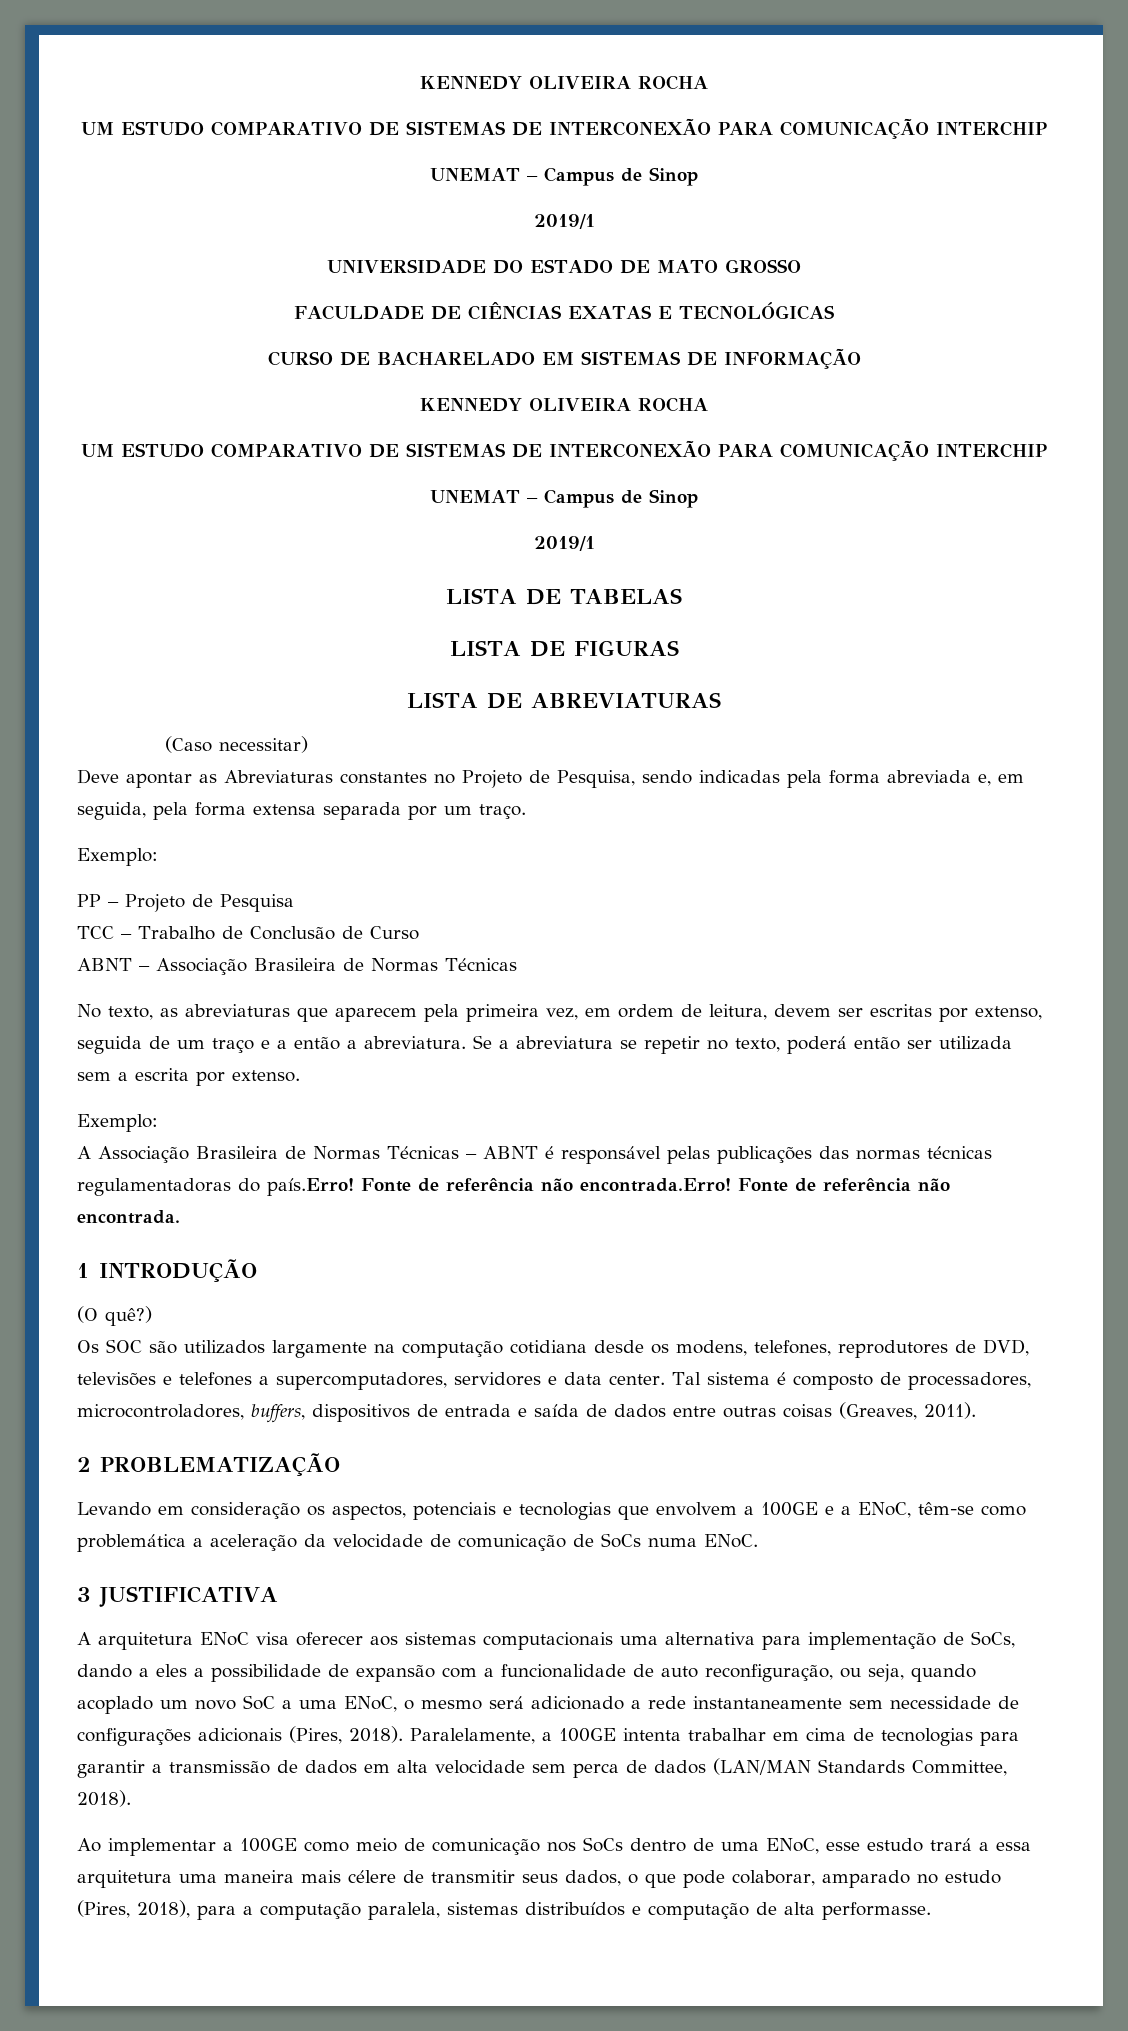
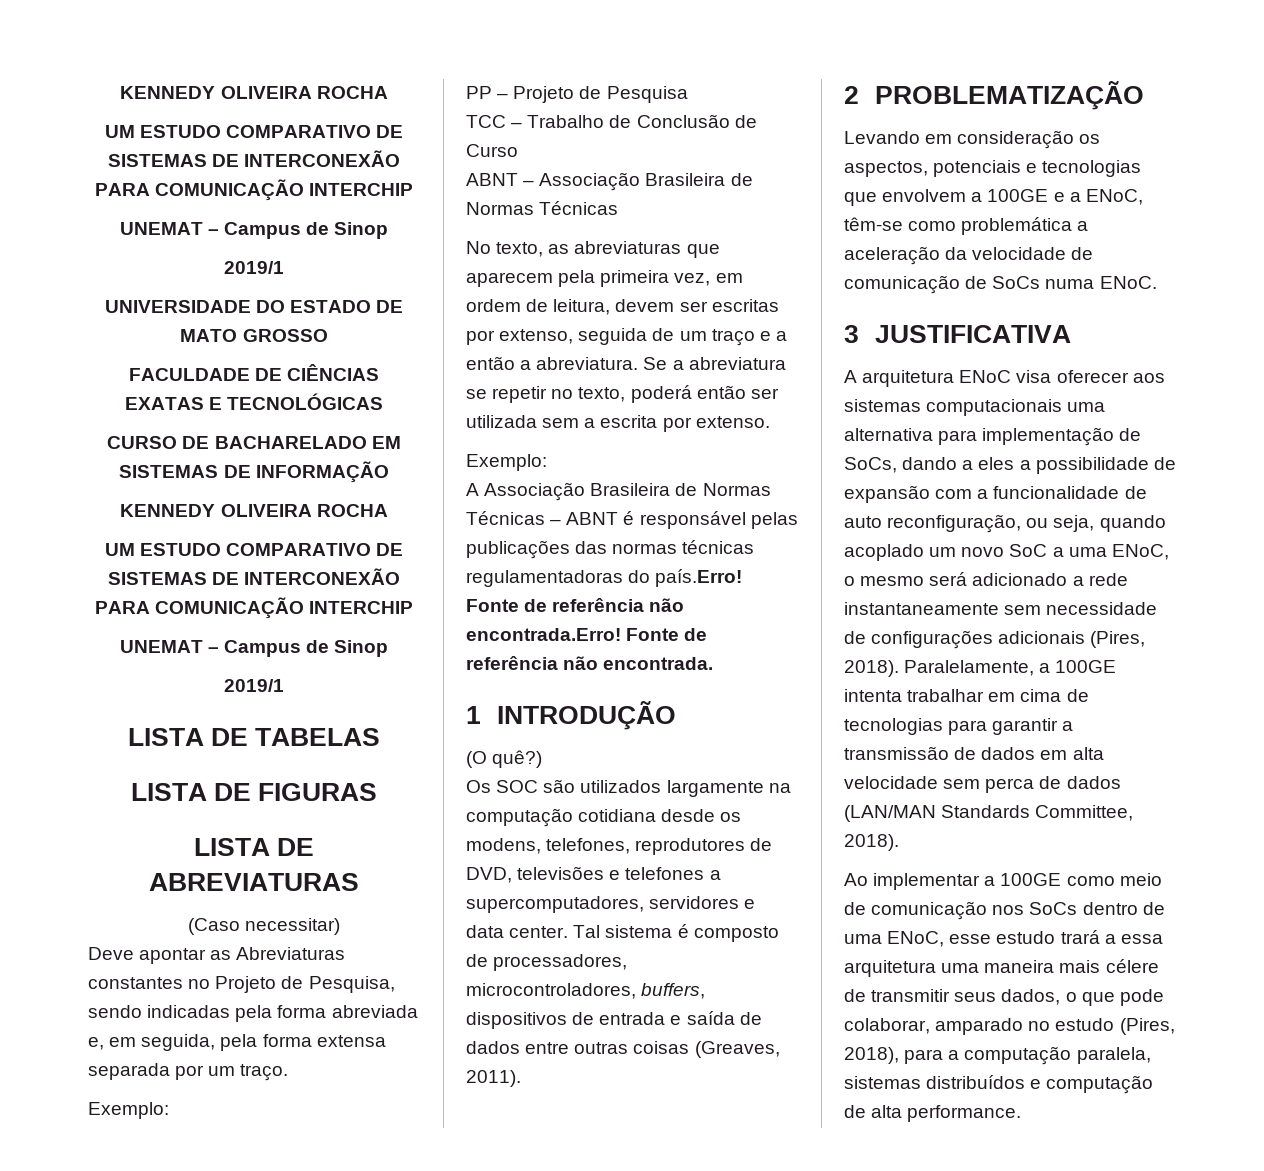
[822,1902,931,1920] performasse. -> [907,1105,1022,1122] performance.

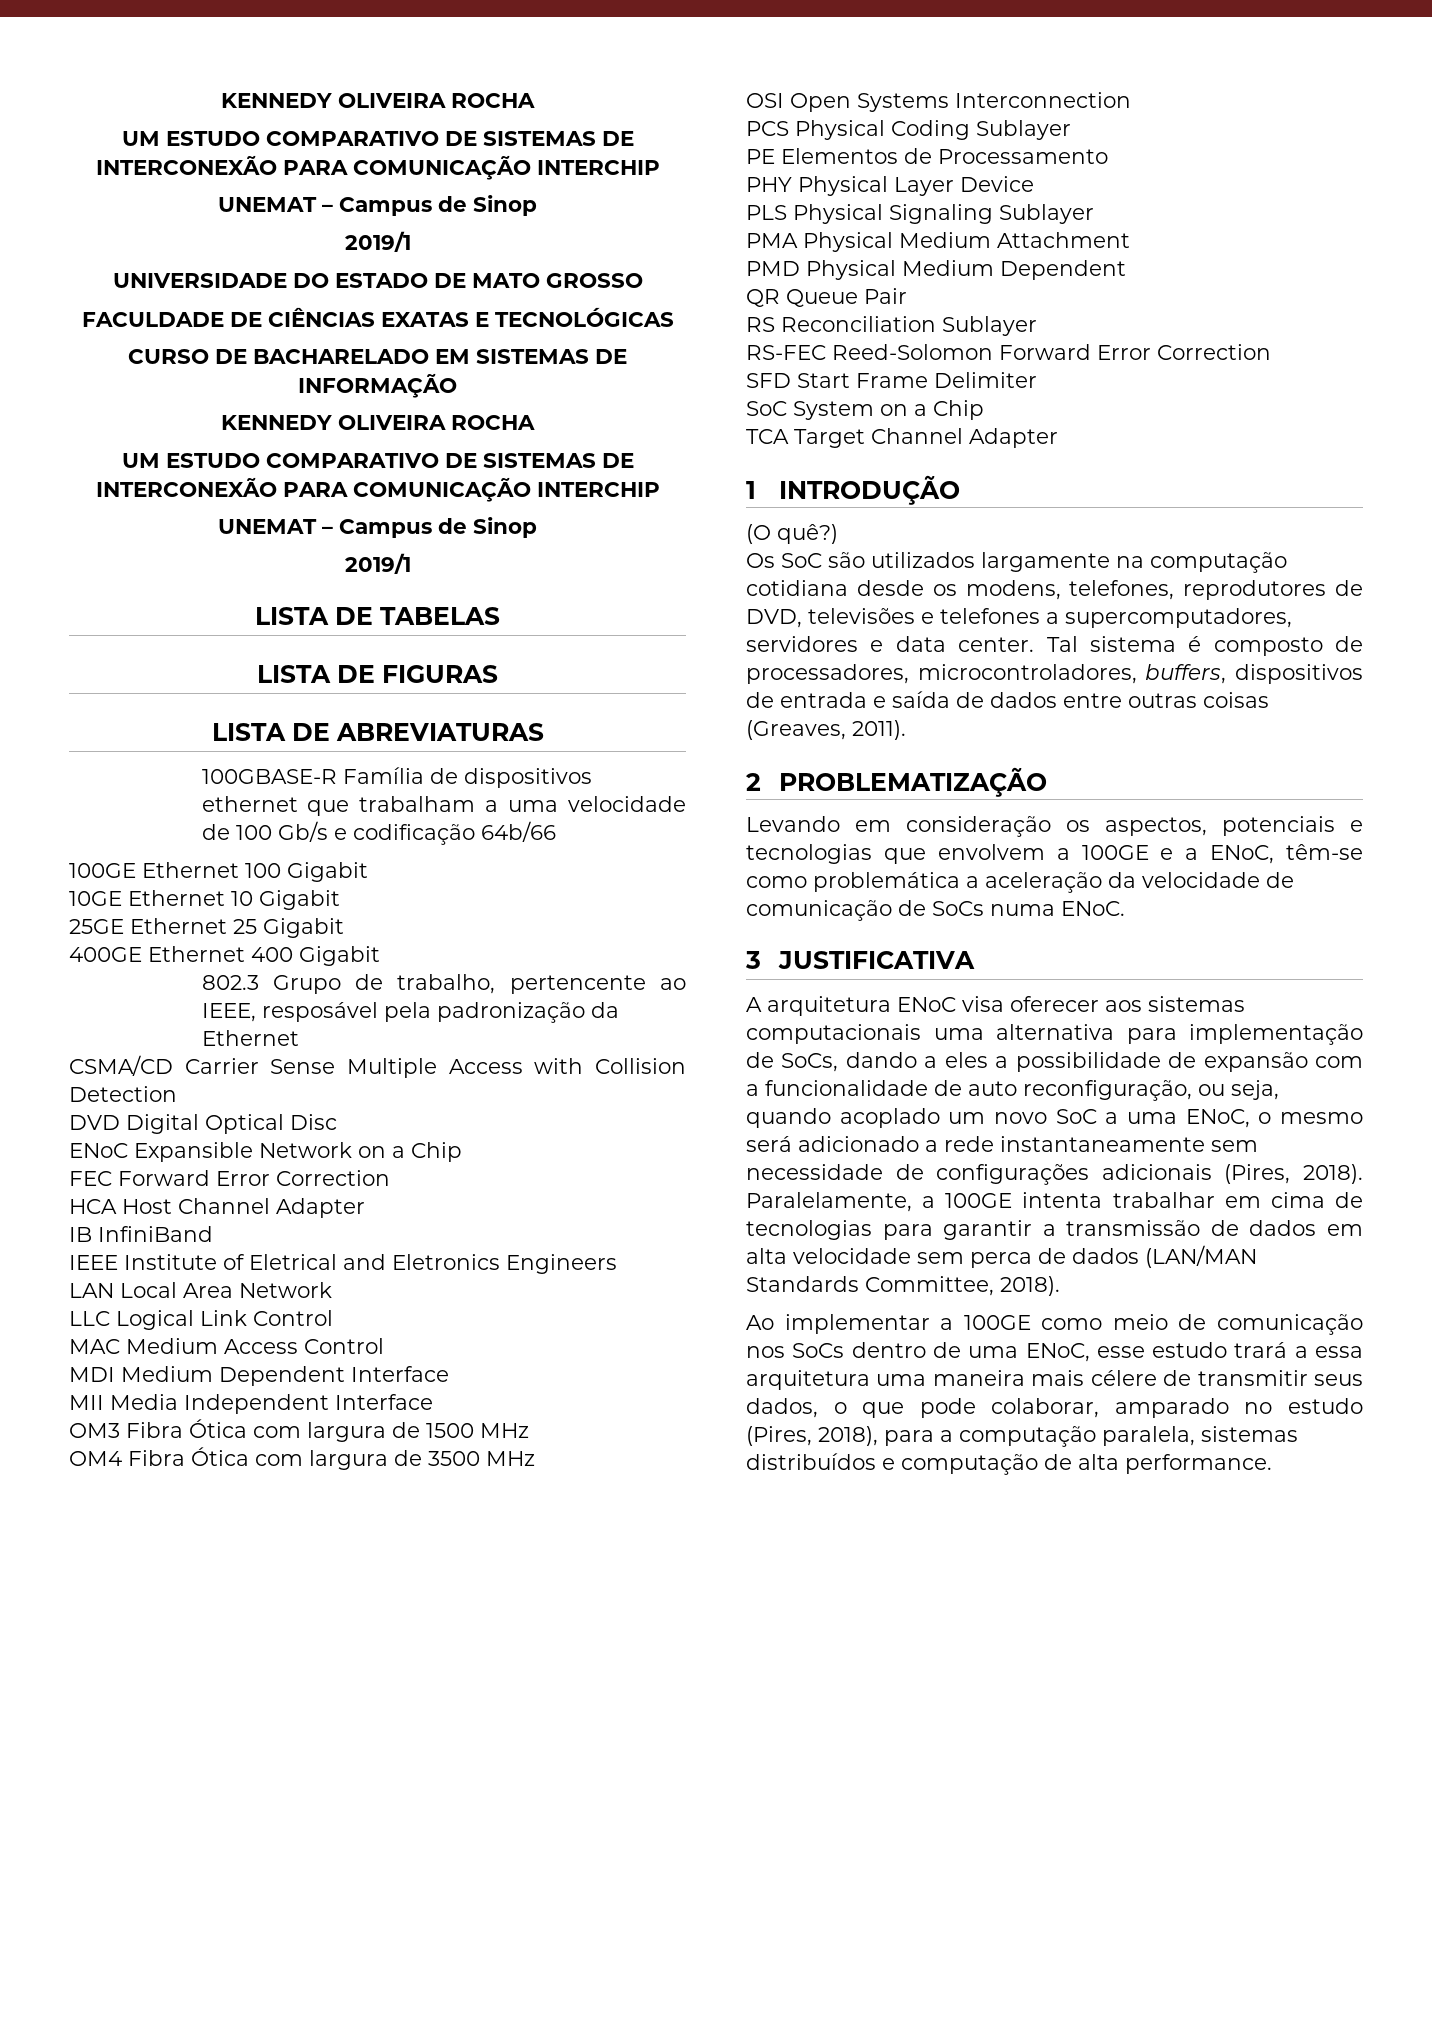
[187,918,340,935] [88,947,346,964] [88,976,395,993] [88,1005,418,1022] [88,1034,386,1051] [88,1063,289,1081] [88,1102,169,1119] [466,86,688,103] [466,114,757,128] [466,144,518,157] [466,172,753,191] [466,201,619,215] [466,241,720,258] [466,270,743,287] [466,299,779,315] [466,328,787,346] [466,356,786,370] [466,385,779,403] [466,415,770,432] [466,454,547,471] [466,482,771,501] [466,511,798,529] [466,540,755,559] [466,569,743,587] [466,598,685,612] [466,628,708,641] [466,656,714,670] (Caso necessitar) // Deve apontar as Abreviaturas constantes no Projeto de Pesquisa, sendo indicadas pela forma abreviada e, em seguida, pela forma extensa separada por um traço. // Exemplo: // PP – Projeto de Pesquisa // TCC – Trabalho de Conclusão de Curso // ABNT – Associação Brasileira de Normas Técnicas // No texto, as abreviaturas que aparecem pela primeira vez, em ordem de leitura, devem ser escritas por extenso, seguida de um traço e a então a abreviatura. Se a abreviatura se repetir no texto, poderá então ser utilizada sem a escrita por extenso. // Exemplo: // A Associação Brasileira de Normas Técnicas – ABNT é responsável pelas publicações das normas técnicas regulamentadoras do país.Erro! Fonte de referência não encontrada.Erro! Fonte de referência não encontrada. -> [201,767,592,788] [201,796,686,816] [201,821,556,845] [69,862,368,882] [69,890,340,910] [69,918,344,938] [69,946,380,966] [201,974,687,994] [201,1002,619,1023] [201,1030,299,1046] [69,1055,687,1078] [69,1086,177,1102] [69,1114,337,1134] [69,1142,462,1162] [69,1170,390,1186] [69,1198,365,1218] [69,1226,213,1242] [69,1254,617,1274] [69,1282,332,1298] [69,1310,333,1330] [69,1338,384,1354] [69,1366,449,1386] [69,1394,433,1414] [69,1419,529,1442] [69,1447,535,1470] [746,92,1131,112] [746,120,1071,140] [746,148,1108,164] [746,176,1034,196] [746,204,1094,224] [746,232,1130,252] [746,260,1126,280] [746,288,907,307] [746,316,1037,336] [746,344,1271,360] [746,372,1037,388] [746,400,984,420] [746,428,1058,448] 100GBASE-R Família de dispositivos ethernet que trabalham a uma velocidade de 100 Gb/s e codificação 64b/66 // 100GE Ethernet 100 Gigabit // 10GE Ethernet 10 Gigabit // 25GE Ethernet 25 Gigabit // 400GE Ethernet 400 Gigabit // 802.3 Grupo de trabalho, pertencente ao IEEE, resposável pela padronização da Ethernet // CSMA/CD Carrier Sense Multiple Access with Collision Detection // DVD Digital Optical Disc // ENoC Expansible Network on a Chip // FEC Forward Error Correction // HCA Host Channel Adapter // IB InfiniBand // IEEE Institute of Eletrical and Eletronics Engineers // LAN Local Area Network // LLC Logical Link Control // MAC Medium Access Control // MDI Medium Dependent Interface // MII Media Independent Interface // OM3 Fibra Ótica com largura de 1500 MHz // OM4 Fibra Ótica com largura de 3500 MHz // OSI Open Systems Interconnection // PCS Physical Coding Sublayer // PE Elementos de Processamento // PHY Physical Layer Device // PLS Physical Signaling Sublayer // PMA Physical Medium Attachment // PMD Physical Medium Dependent // QR Queue Pair // RS Reconciliation Sublayer // RS-FEC Reed-Solomon Forward Error Correction // SFD Start Frame Delimiter // SoC System on a Chip // TCA Target Channel Adapter
[496,780,539,793] SOC -> [781,553,822,568] SoC

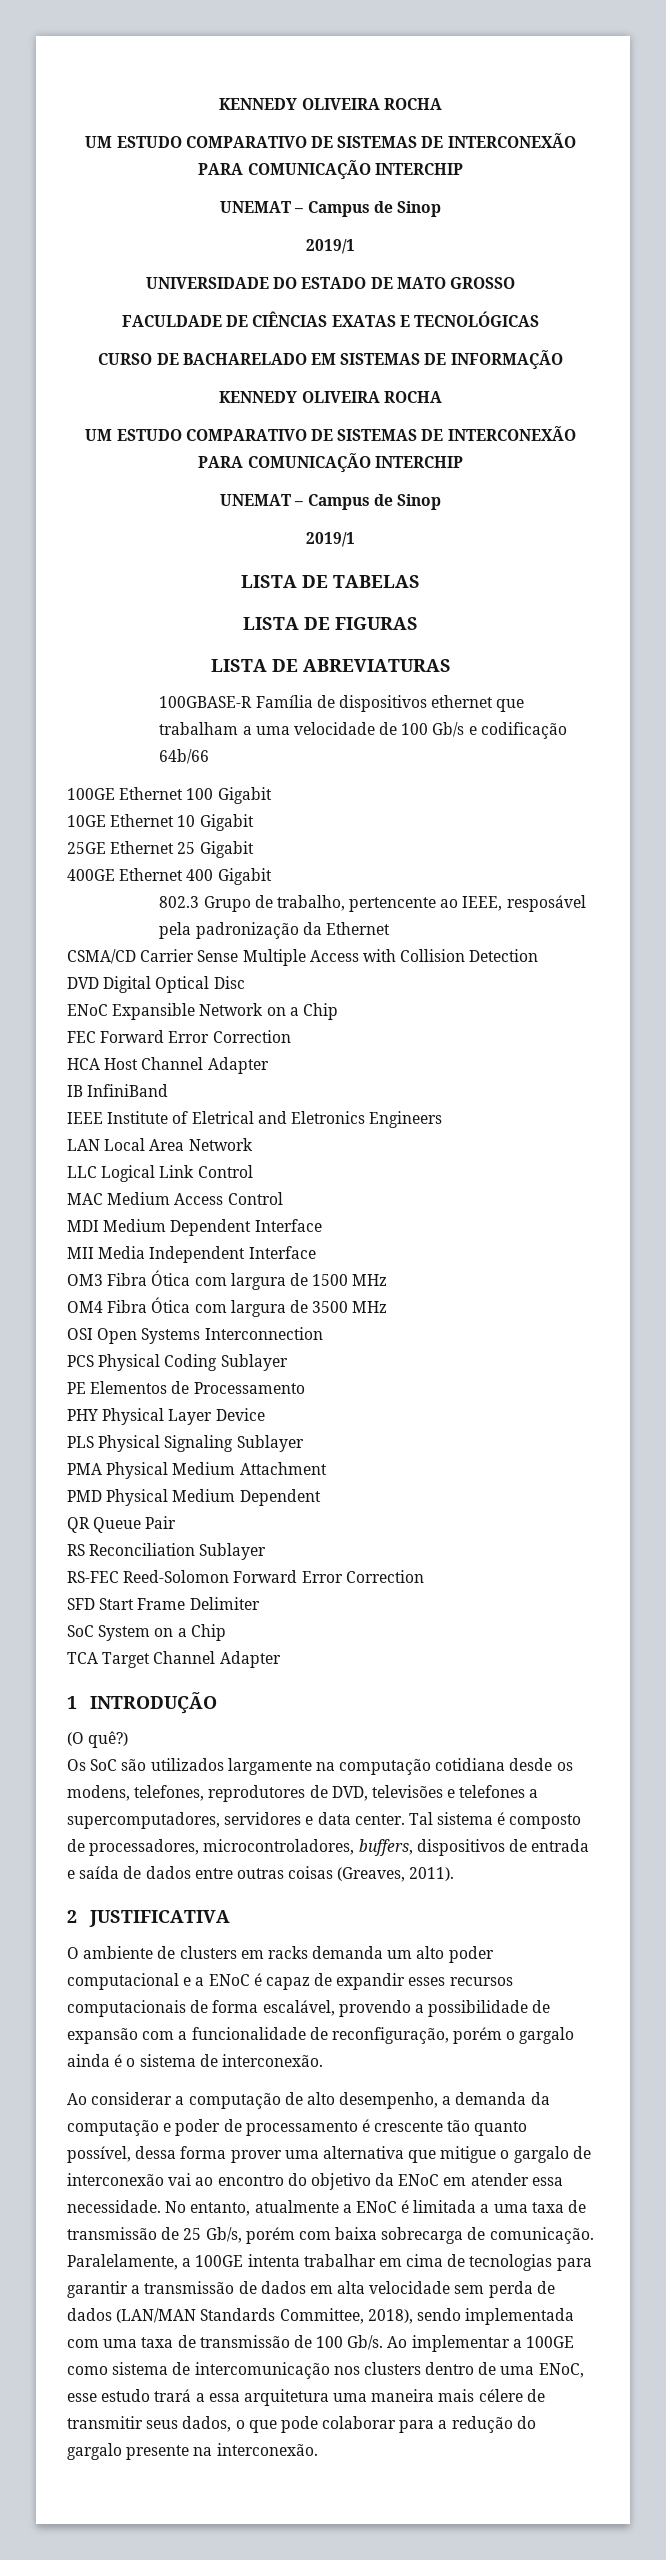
[779,767,1048,797] [746,816,1363,837] [746,844,1363,864] [746,872,1294,893] [746,900,1125,921] [745,951,976,969] [746,996,1245,1016] [746,1024,1363,1045] [746,1052,988,1072] PROBLEMATIZAÇÃO // Levando em consideração os aspectos, potenciais e tecnologias que envolvem a 100GE e a ENoC, têm-se como problemática a aceleração da velocidade de comunicação de SoCs numa ENoC. // 3 JUSTIFICATIVA // A arquitetura ENoC visa oferecer aos sistemas computacionais uma alternativa para implementação de SoCs, dando a eles -> [89,1910,231,1927] [67,1946,494,1963] [67,1973,513,1990] [67,2000,411,2017] JUSTIFICATIVA // O ambiente de clusters em racks demanda um alto poder computacional e a ENoC é capaz de expandir esses recursos computacionais de forma escalável, provendo
[968,1080,1279,1101] [746,1108,1363,1128] [746,1136,1258,1152] [746,1164,1363,1185] auto reconfiguração, ou seja, quando acoplado um novo SoC a uma ENoC, o mesmo será adicionado a rede instantaneamente sem necessidade de configurações adicionais (Pires, 2018). -> [331,2027,575,2044] [67,2054,323,2067] [67,2092,550,2109] [67,2119,528,2136] [67,2146,591,2163] [67,2173,563,2190] [67,2200,587,2216] [67,2227,594,2244] reconfiguração, porém o gargalo ainda é o sistema de interconexão. // Ao considerar a computação de alto desempenho, a demanda da computação e poder de processamento é crescente tão quanto possível, dessa forma prover uma alternativa que mitigue o gargalo de interconexão vai ao encontro do objetivo da ENoC em atender essa necessidade. No entanto, atualmente a ENoC é limitada a uma taxa de transmissão de 25 Gb/s, porém com baixa sobrecarga de comunicação.
[970,1252,1032,1268] perca -> [488,2281,533,2298] perda
[1000,1276,1060,1296] 2018). // -> [367,2308,575,2325] [67,2335,384,2350] 2018), sendo implementada com uma taxa de transmissão de 100 Gb/s.
[1112,1314,1363,1335] [746,1343,845,1358] meio de comunicação nos SoCs -> [112,2362,421,2379] sistema de intercomunicação nos clusters
[991,1398,1363,1418] [746,1426,1298,1447] [746,1453,1272,1475] colaborar, amparado no estudo (Pires, 2018), para a computação paralela, sistemas distribuídos e computação de alta performance. -> [322,2416,536,2433] [67,2443,318,2460] colaborar para a redução do gargalo presente na interconexão.

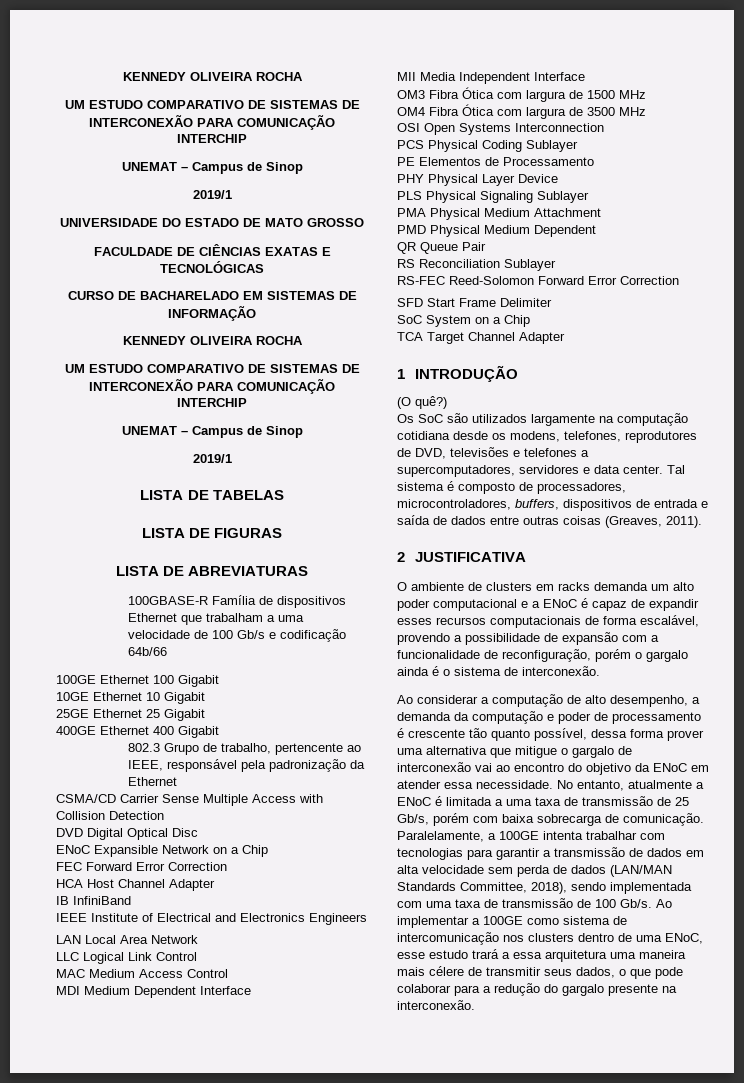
[431,695,494,708] ethernet -> [127,613,177,622] Ethernet
[506,895,586,912] resposável -> [166,759,237,772] responsável
[191,1111,365,1124] Eletrical and Eletronics -> [157,913,305,922] Electrical and Electronics
[378,2254,466,2267] em cima de -> [640,833,665,840] com

